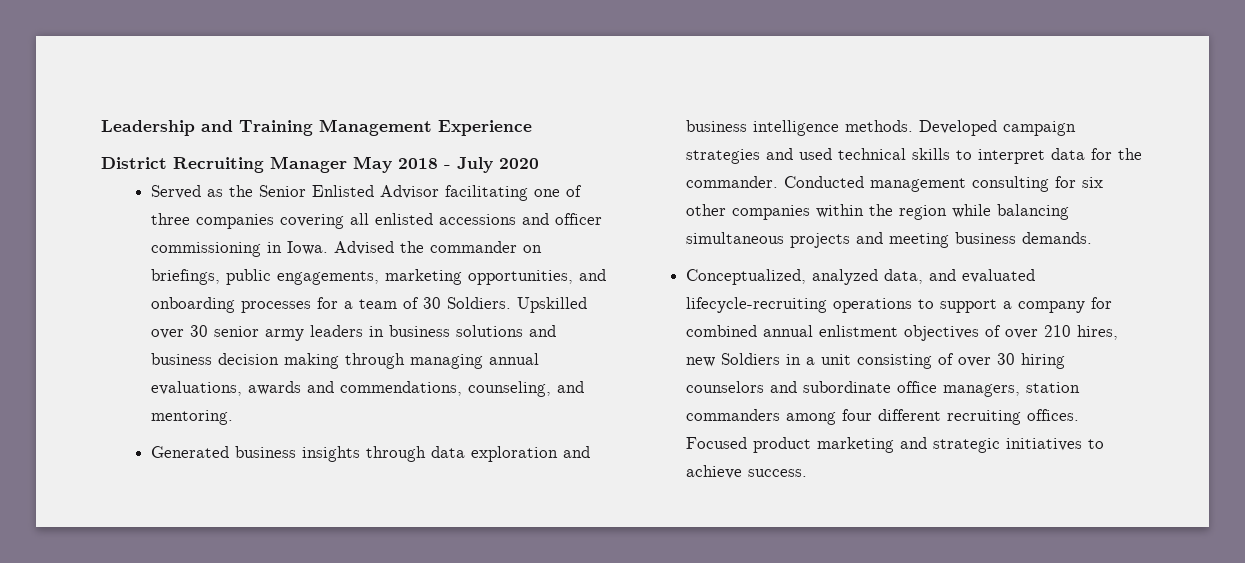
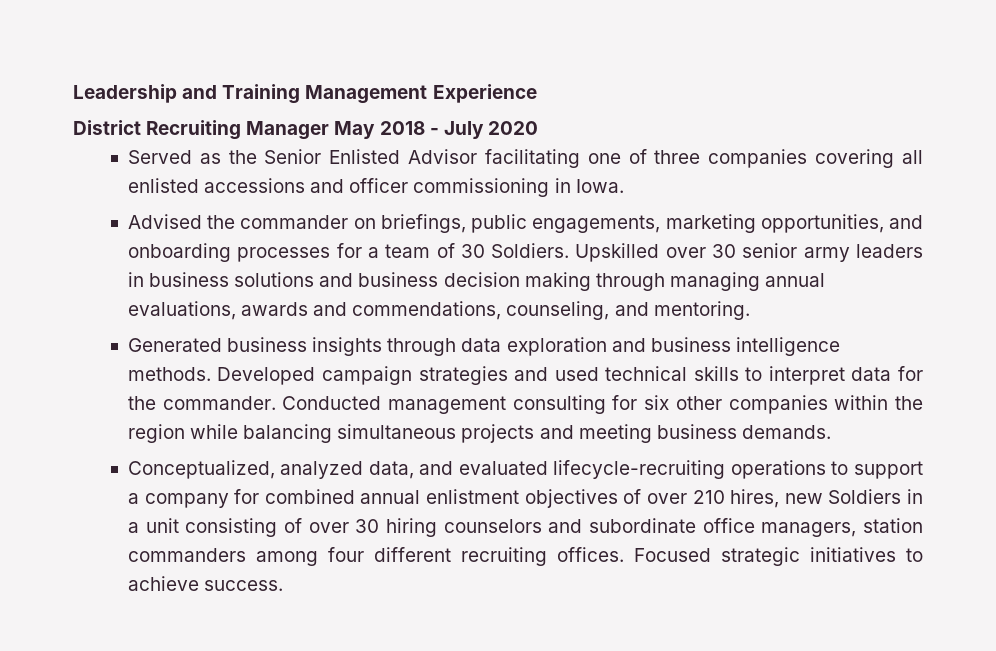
(328, 248) none -> (624, 186) //
[752,437,927,453] product marketing and -> (711, 555) none

